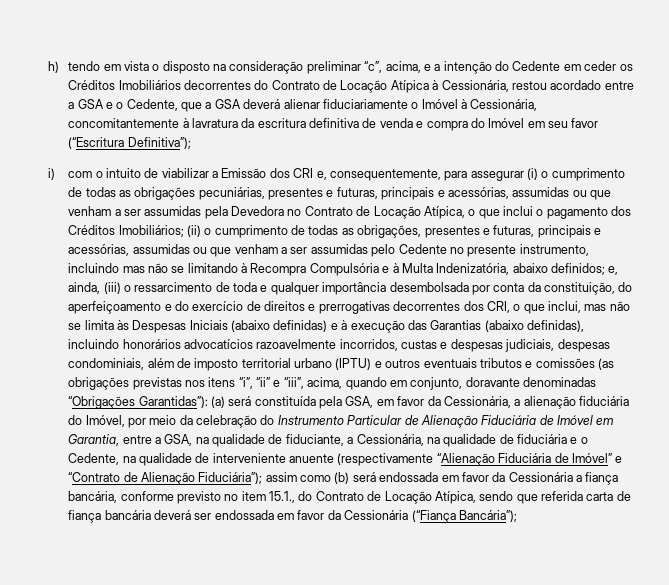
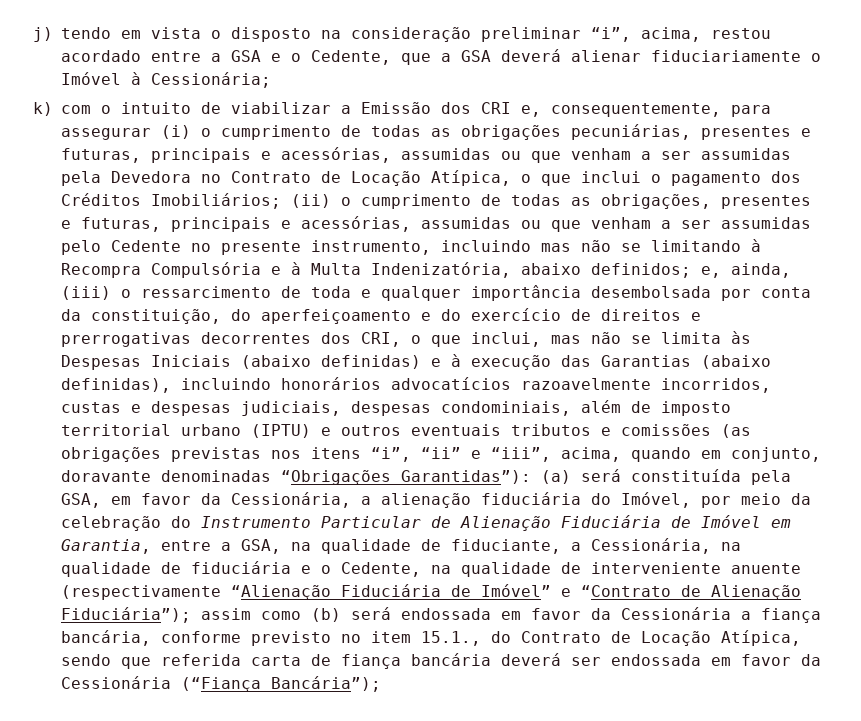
[48,61,59,73] h) -> [33,27,53,42] j)
[364,61,633,74] [68,80,509,93] “c”, acima, e a intenção do Cedente em ceder os Créditos Imobiliários decorrentes do Contrato de Locação Atípica à Cessionária, -> [591,27,701,42] “i”, acima,
[470,99,538,111] [68,118,599,131] [68,137,191,149] [48,168,55,180] Cessionária, concomitantemente à lavratura da escritura definitiva de venda e compra do Imóvel em seu favor (“Escritura Definitiva”); // i) -> [151,72,271,88] [33,102,53,116] Cessionária; // k)

